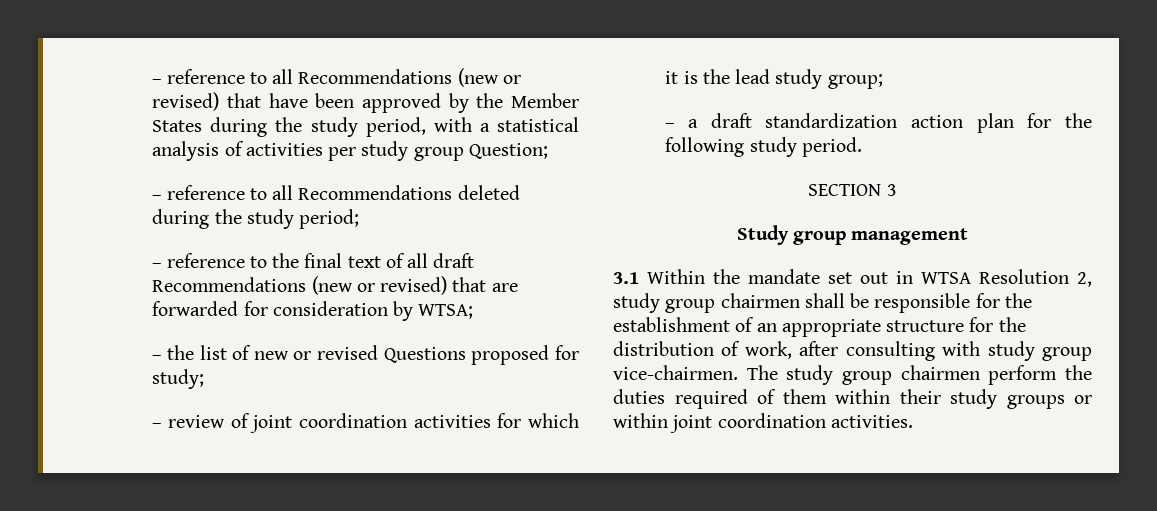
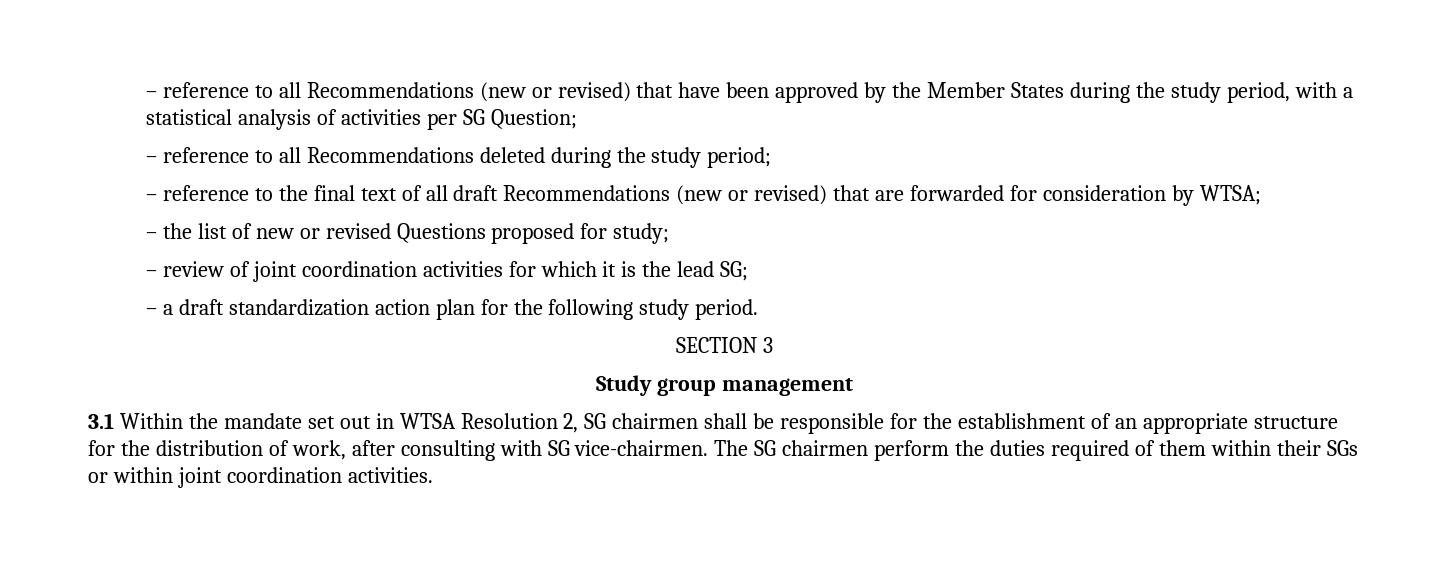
[361,141,464,161] study group -> [462,109,485,125] SG
[775,69,883,89] study group; -> [720,261,749,281] SG;
[613,293,716,313] study group -> [584,413,607,429] SG
[987,341,1092,361] [613,365,892,385] study group vice-chairmen. The study group -> [547,440,777,456] SG vice-chairmen. The SG
[950,389,1065,409] study groups -> [1326,440,1358,456] SGs

